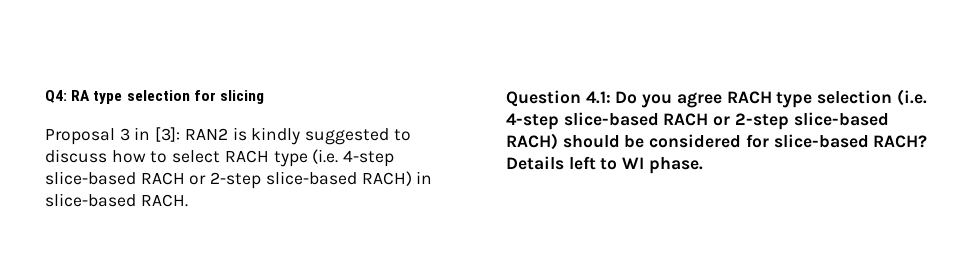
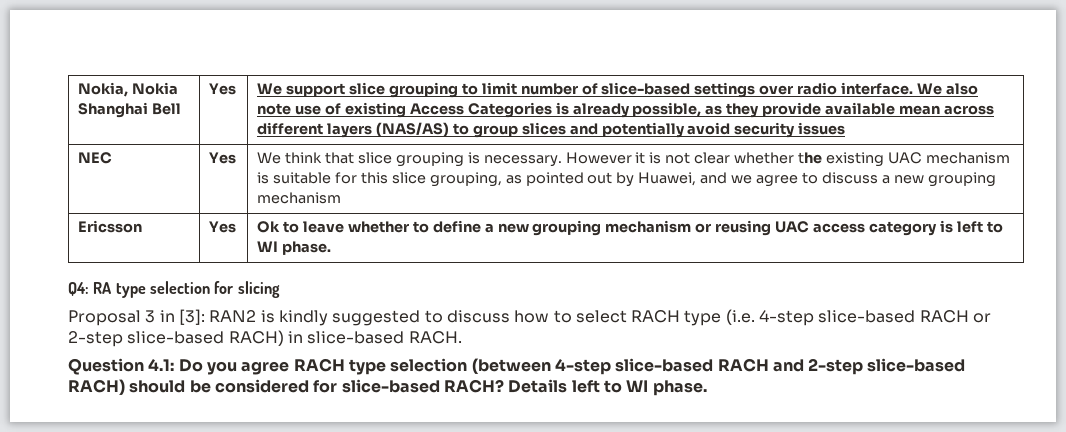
(45, 96) none -> [78,82,179,97] [78,102,182,118] [209,83,237,95] [257,82,978,98] [257,102,994,118] [257,122,846,138] [78,152,113,164] [209,152,237,164] [257,152,1010,167] [257,172,996,187] [257,192,342,204] [78,220,143,233] [209,221,237,233] [257,220,1003,236] [257,241,332,255] Nokia, Nokia Shanghai Bell | Yes | We support slice grouping to limit number of slice-based settings over radio interface. We also note use of existing Access Categories is already possible, as they provide available mean across different layers (NAS/AS) to group slices and potentially avoid security issues // NEC | Yes | We think that slice grouping is necessary. However it is not clear whether the existing UAC mechanism is suitable for this slice grouping, as pointed out by Huawei, and we agree to discuss a new grouping mechanism // Ericsson | Yes | Ok to leave whether to define a new grouping mechanism or reusing UAC access category is left to WI phase. //
[896,89,927,106] [506,112,731,130] (i.e. 4-step slice-based RACH or -> [471,358,804,375] (between 4-step slice-based RACH and

